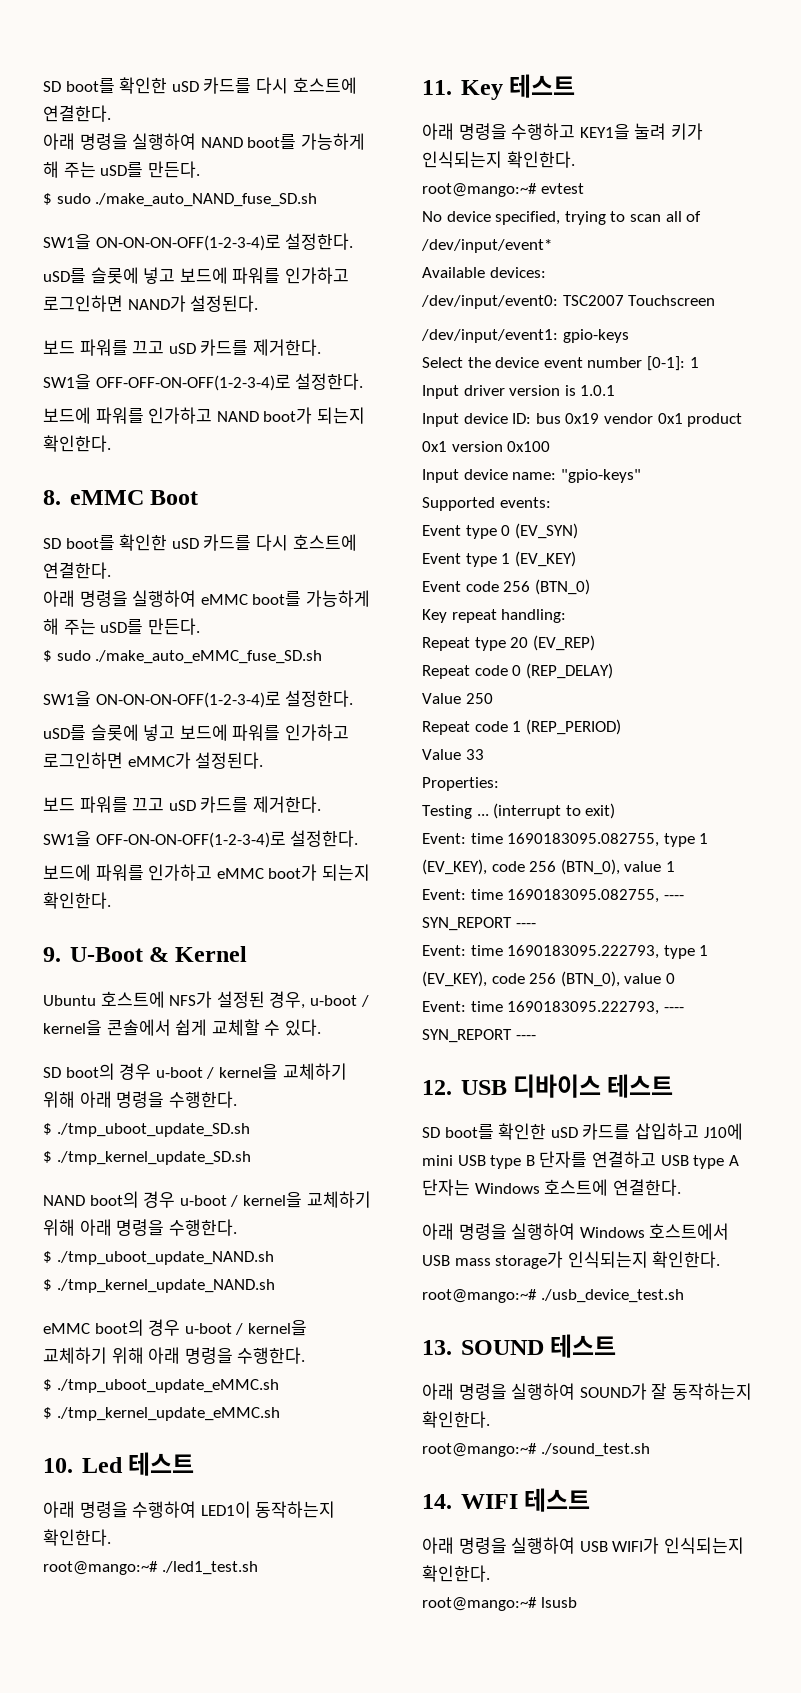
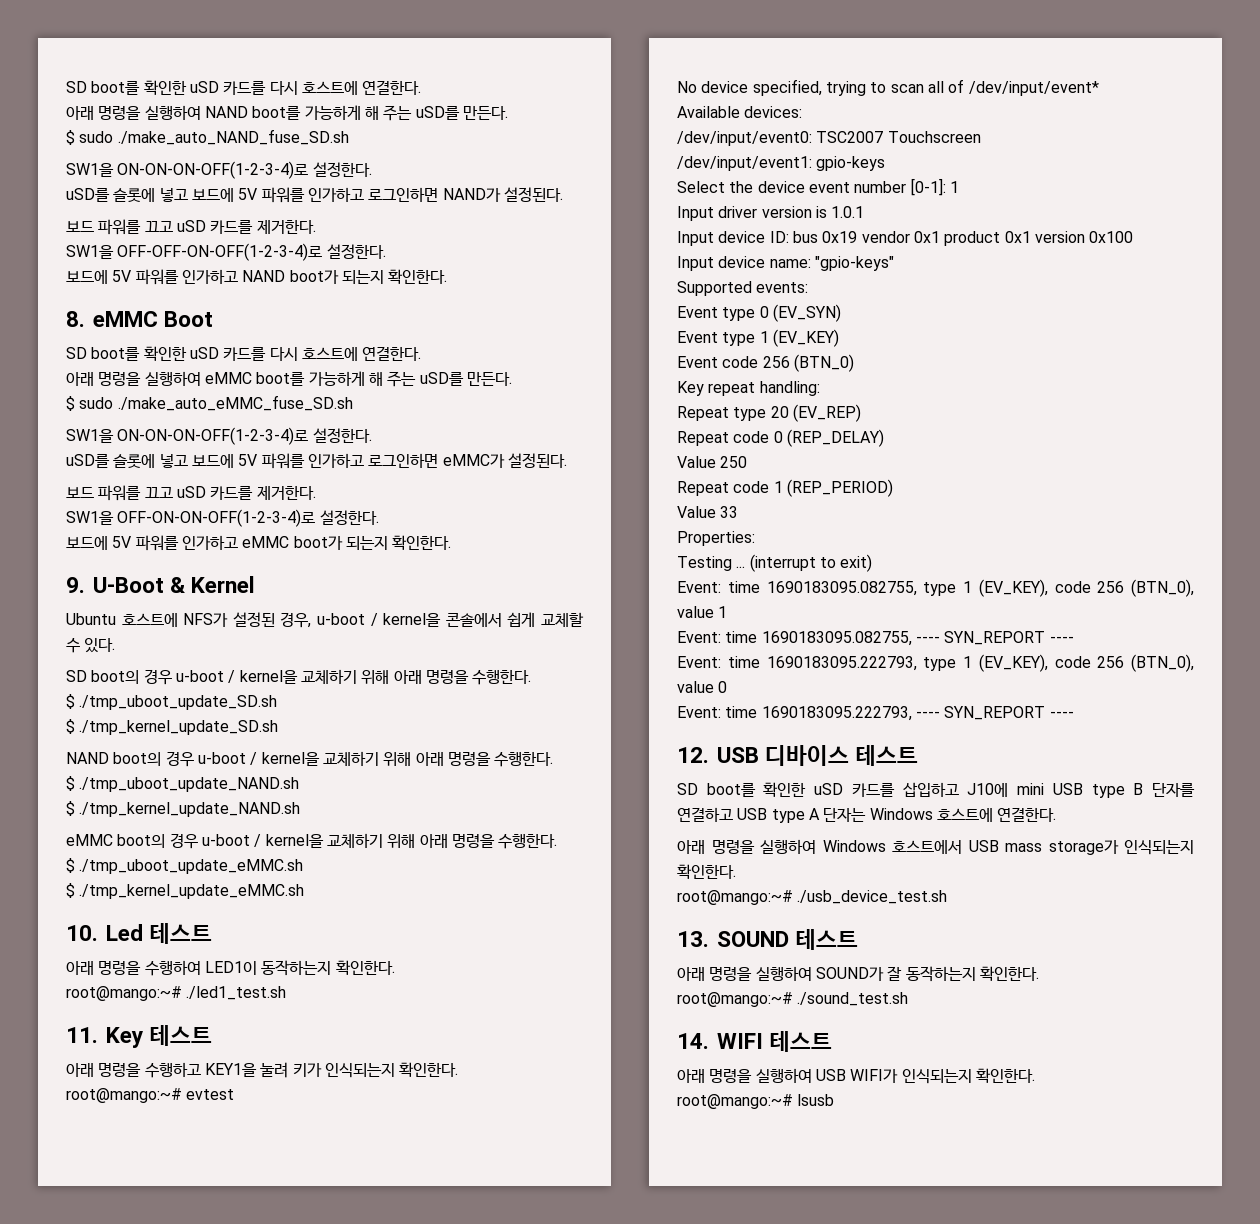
(228, 275) none -> [238,188,258,200] 5V
(91, 415) none -> [112,270,132,282] 5V
(228, 732) none -> [238,454,258,466] 5V
(91, 872) none -> [112,536,132,548] 5V

